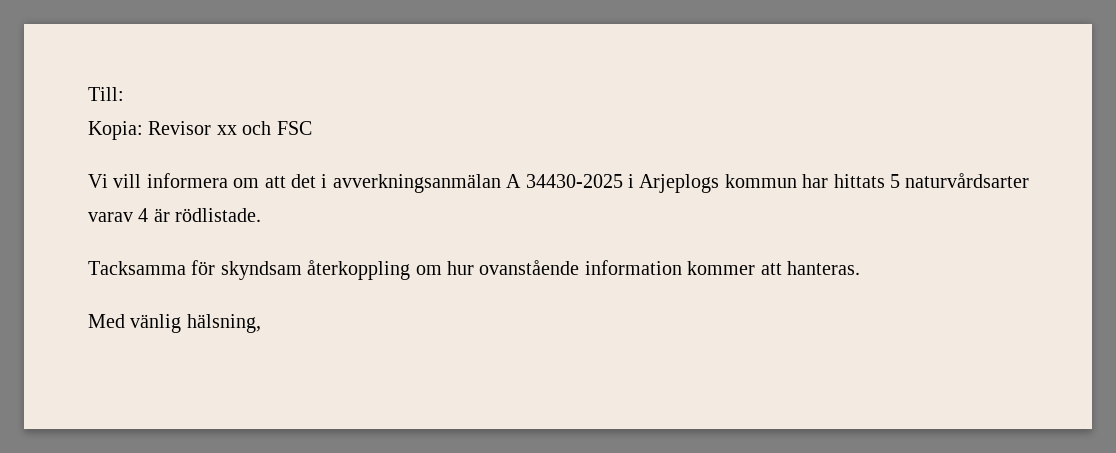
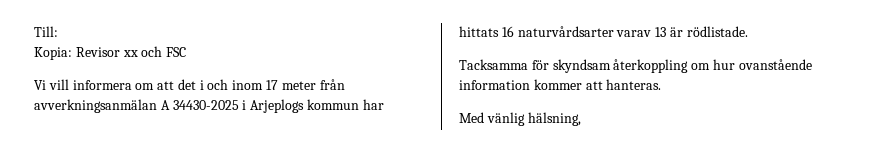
(328, 181) none -> [207,79,345,90] och inom 17 meter från
[889,174,900,188] 5 -> [501,26,514,37] 16
[138,208,149,222] 4 -> [655,27,667,37] 13

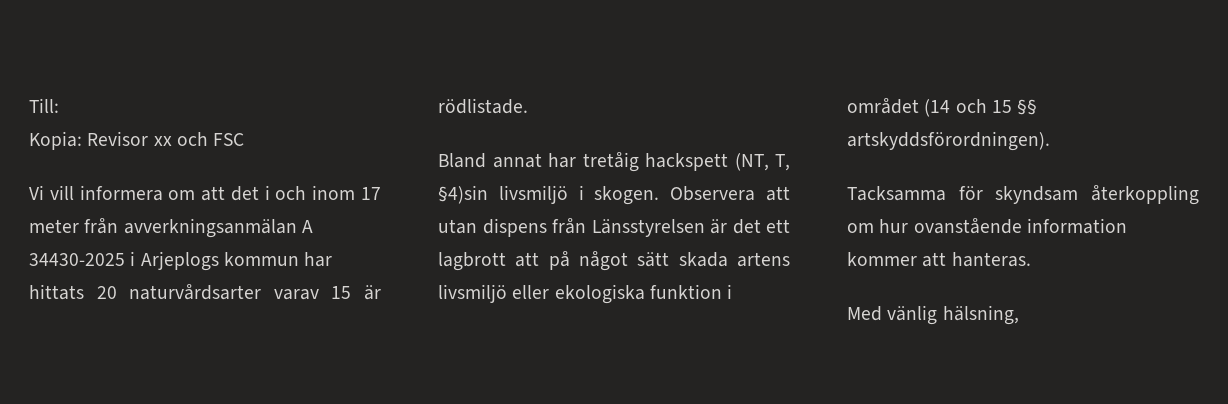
[501,26,514,37] 16 -> [96,286,117,299] 20
[655,27,667,37] 13 -> [331,286,352,299] 15
(748, 31) none -> [438,152,790,172] [438,185,790,205] [438,218,790,237] [438,251,790,271] [438,284,733,304] [847,98,1038,117] [847,131,1050,151] // Bland annat har tretåig hackspett (NT, T, §4)sin livsmiljö i skogen. Observera att utan dispens från Länsstyrelsen är det ett lagbrott att på något sätt skada artens livsmiljö eller ekologiska funktion i området (14 och 15 §§ artskyddsförordningen).

